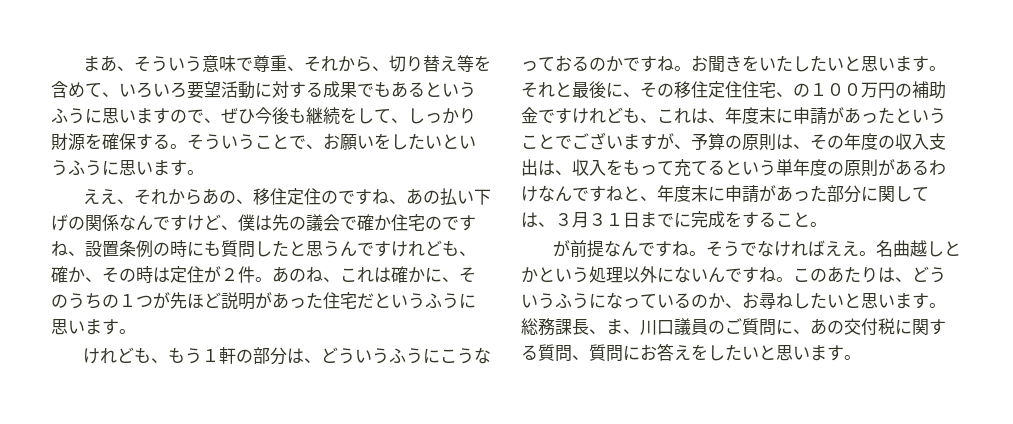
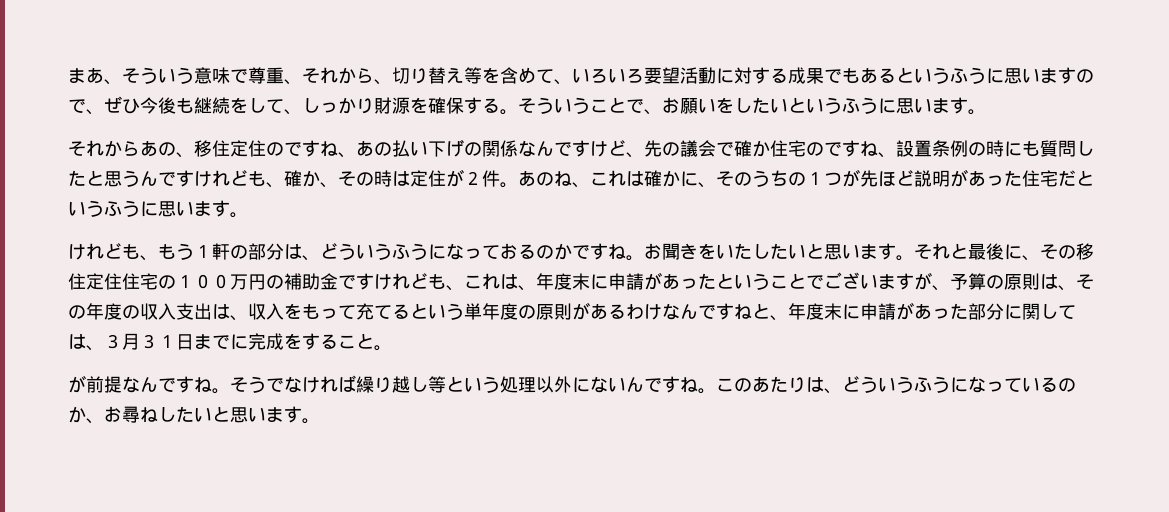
[82,189,134,205] ええ、 -> (986, 112) none
[238,214,272,231] 僕は -> (644, 155) none
[439,348,474,364] こう -> (446, 252) none
[776,92,793,97] 、 -> (158, 281) none
[824,240,961,257] [521,267,538,283] ええ。名曲越しとか -> [356,376,446,393] 繰り越し等
[521,318,946,336] [521,343,861,362] 総務課長、ま、川口議員のご質問に、あの交付税に関する質問、質問にお答えをしたいと思います。 -> (320, 421) none

